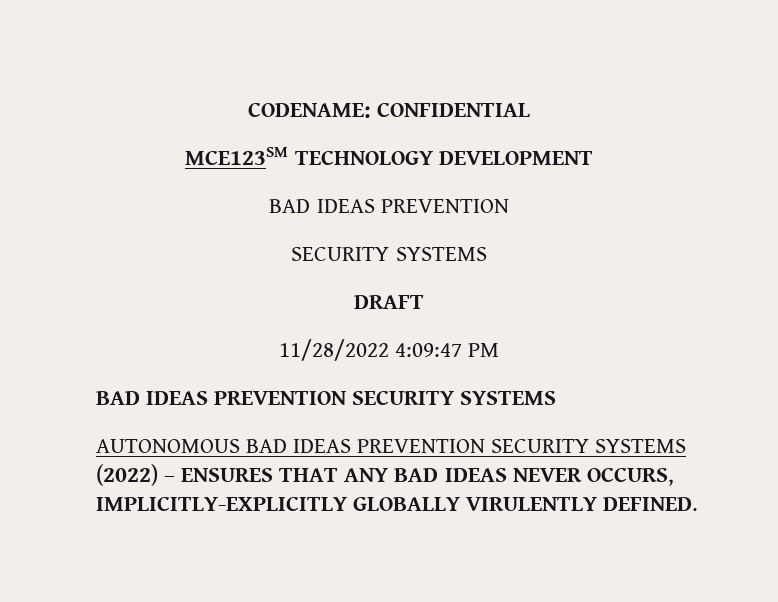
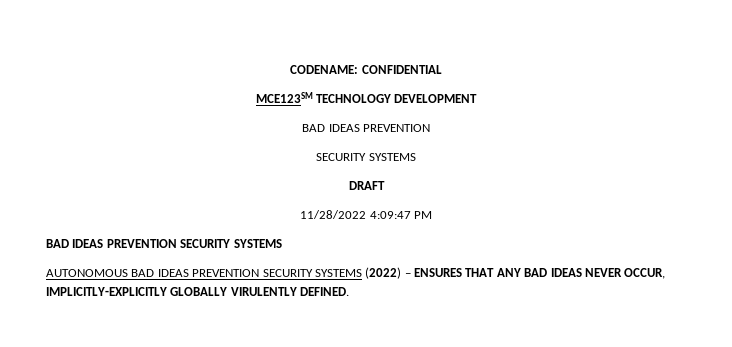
[586,467,674,486] OCCURS, -> [624,268,666,279] OCCUR,

